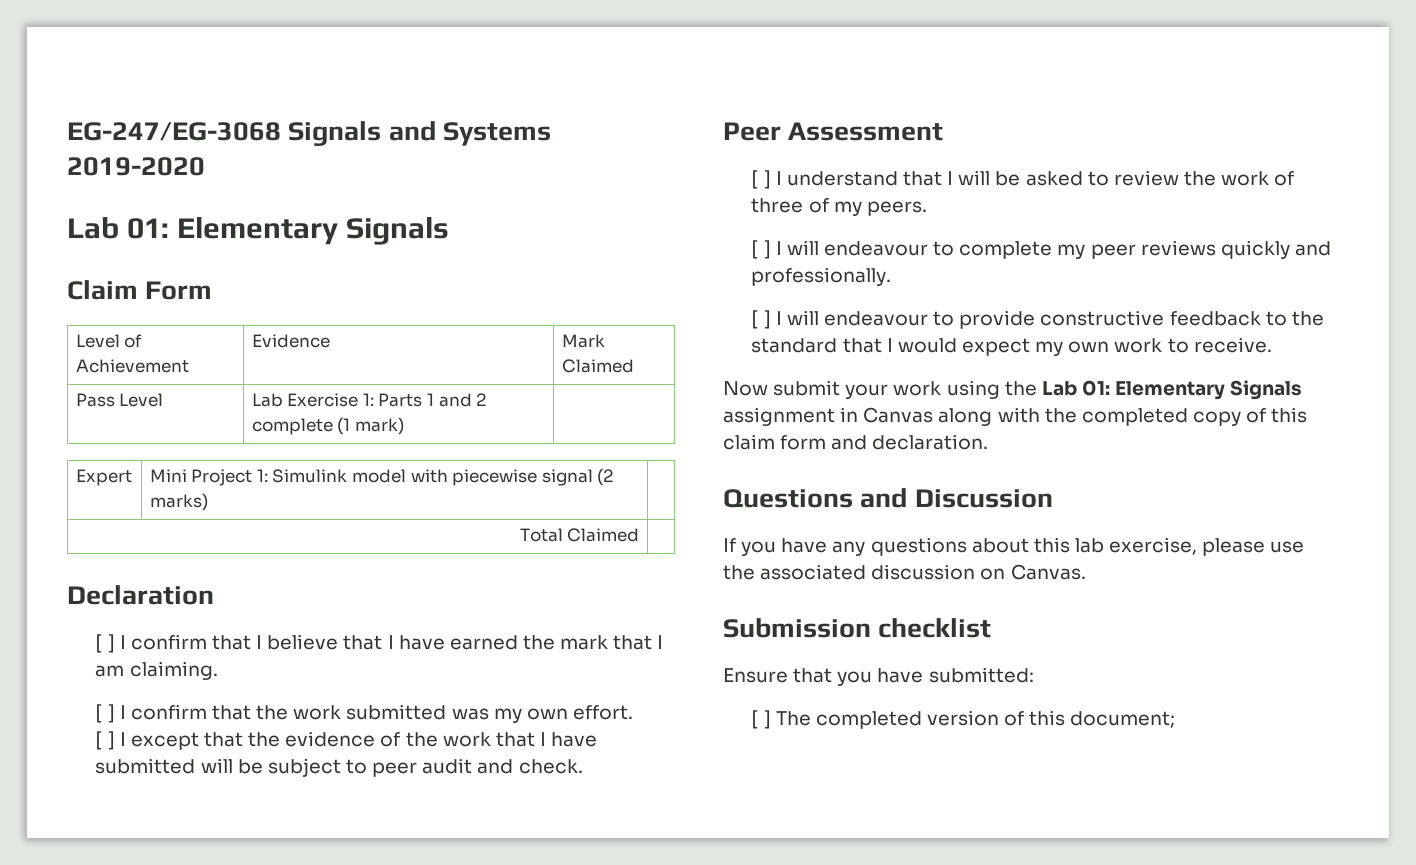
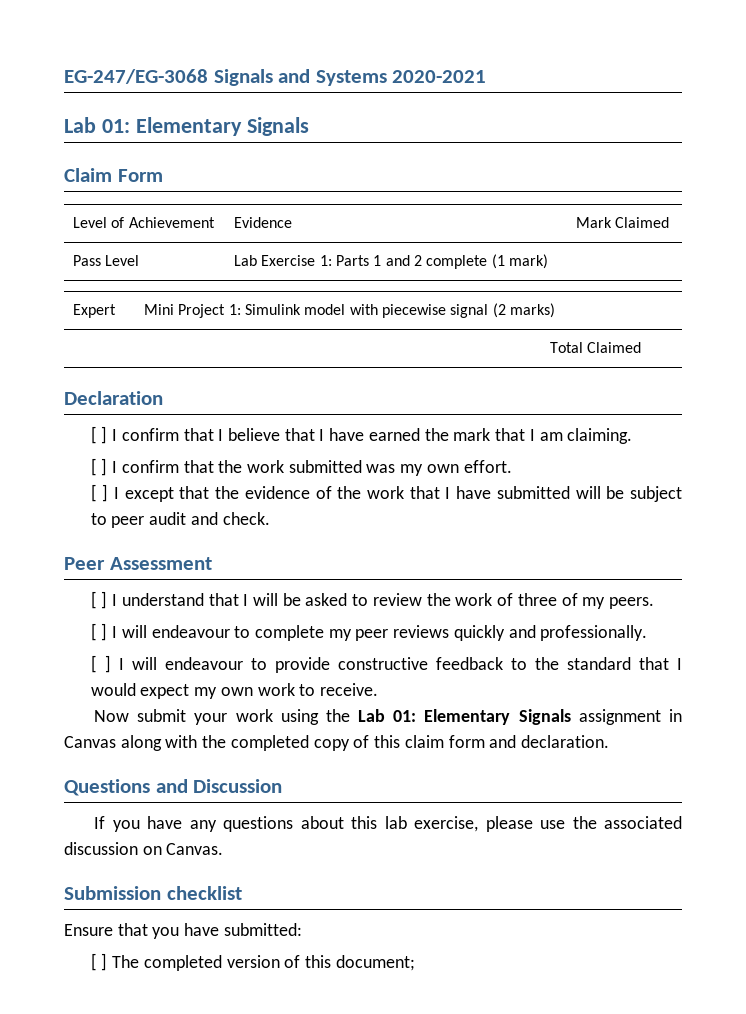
[67,157,205,176] 2019-2020 -> [392,70,487,83] 2020-2021

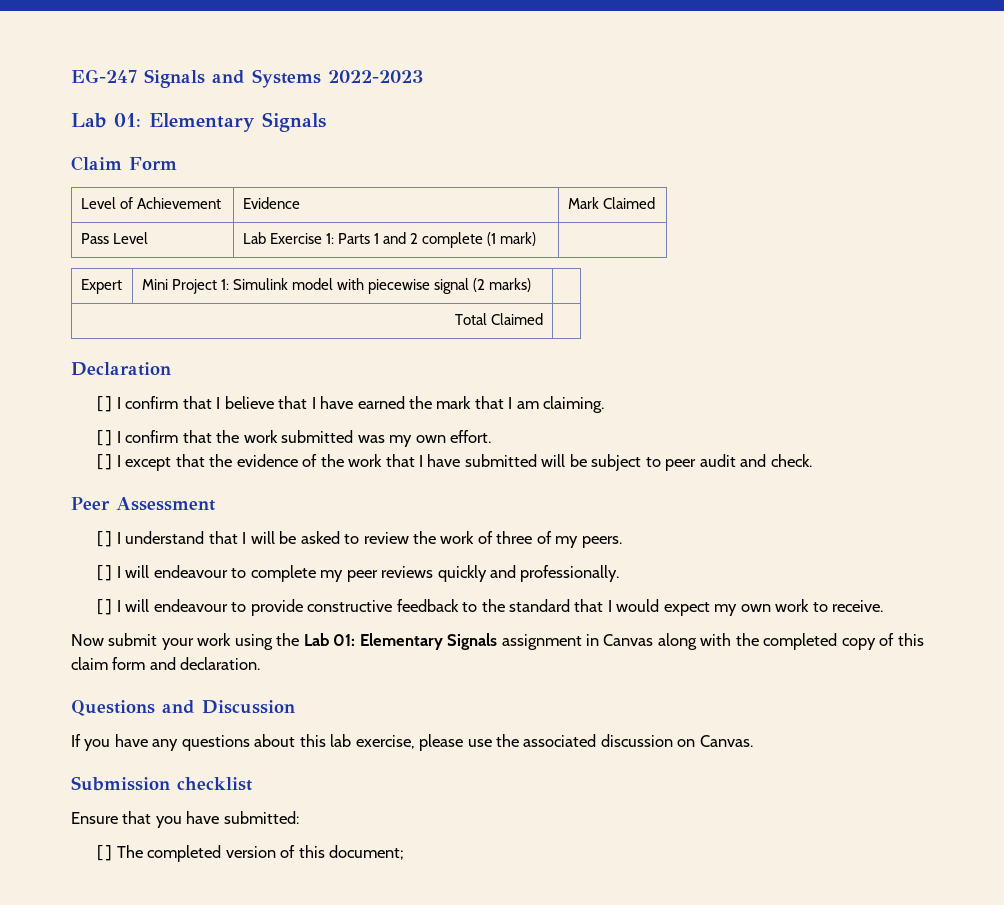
[64,69,208,84] EG-247/EG-3068 -> [71,69,137,83] EG-247
[392,70,487,83] 2020-2021 -> [328,70,423,83] 2022-2023

